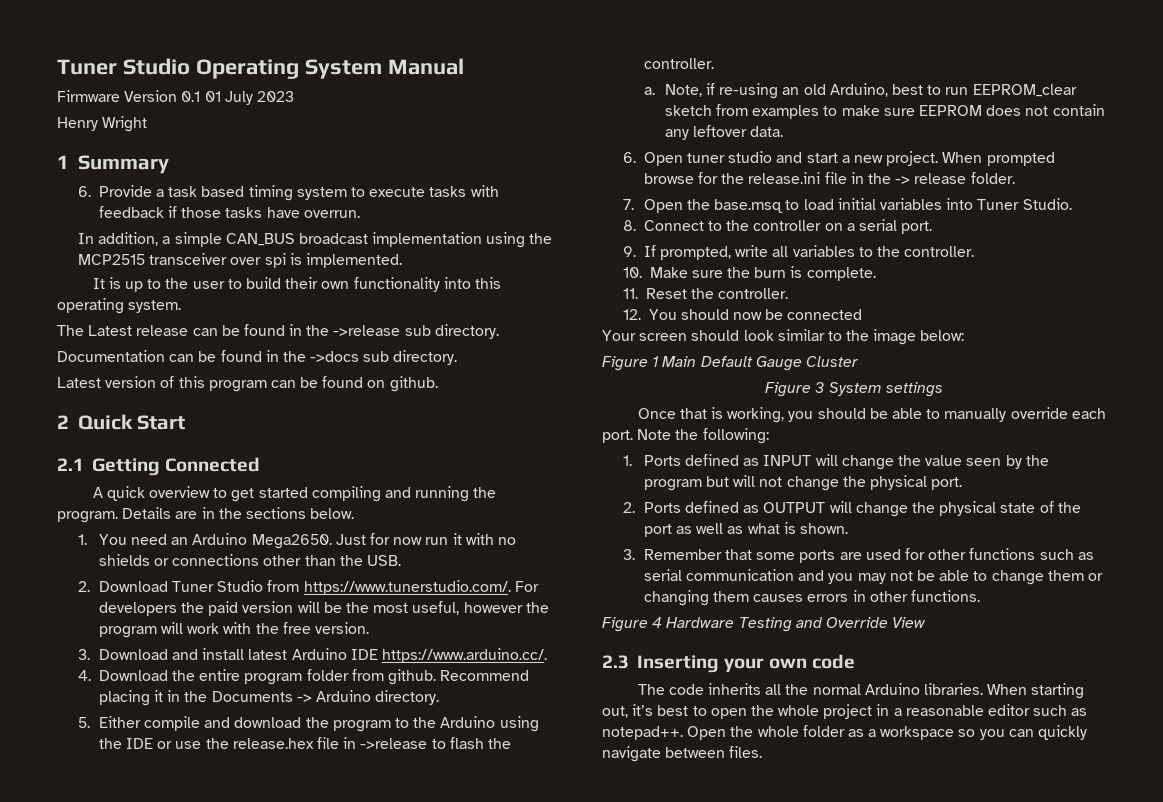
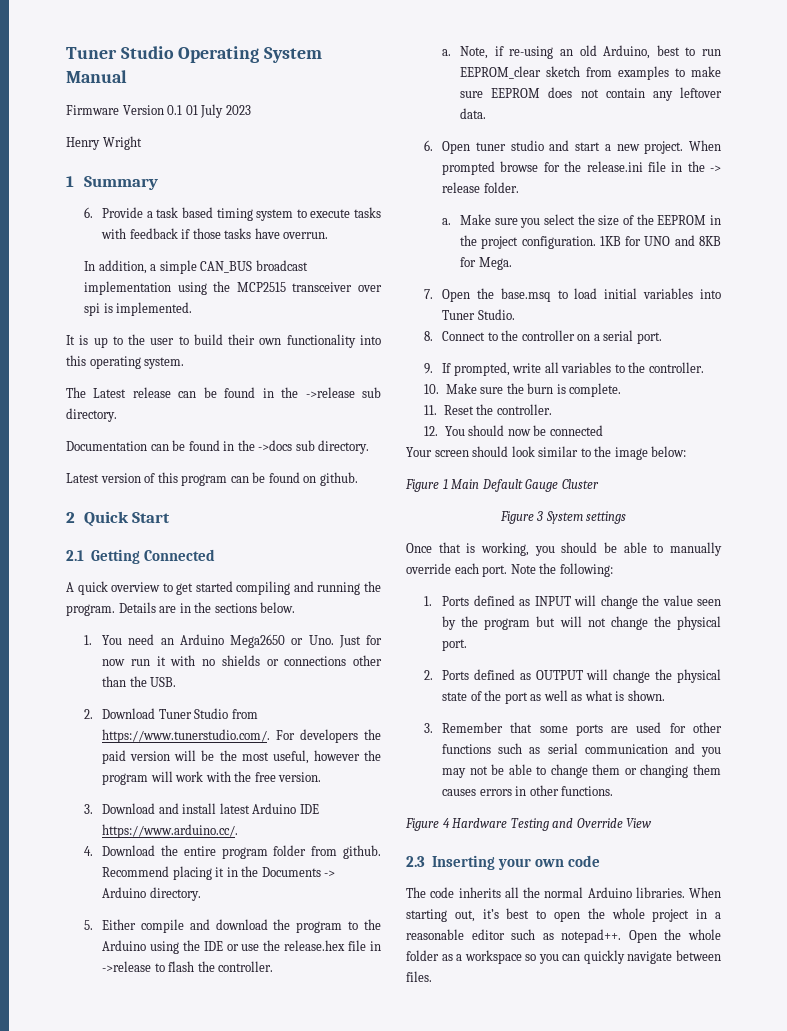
[251,534,332,549] Mega2650. -> [230,634,334,648] Mega2650 or Uno.
(1015, 178) none -> [442,214,721,228] [460,235,721,249] [460,257,512,270] // a. Make sure you select the size of the EEPROM in the project configuration. 1KB for UNO and 8KB for Mega.

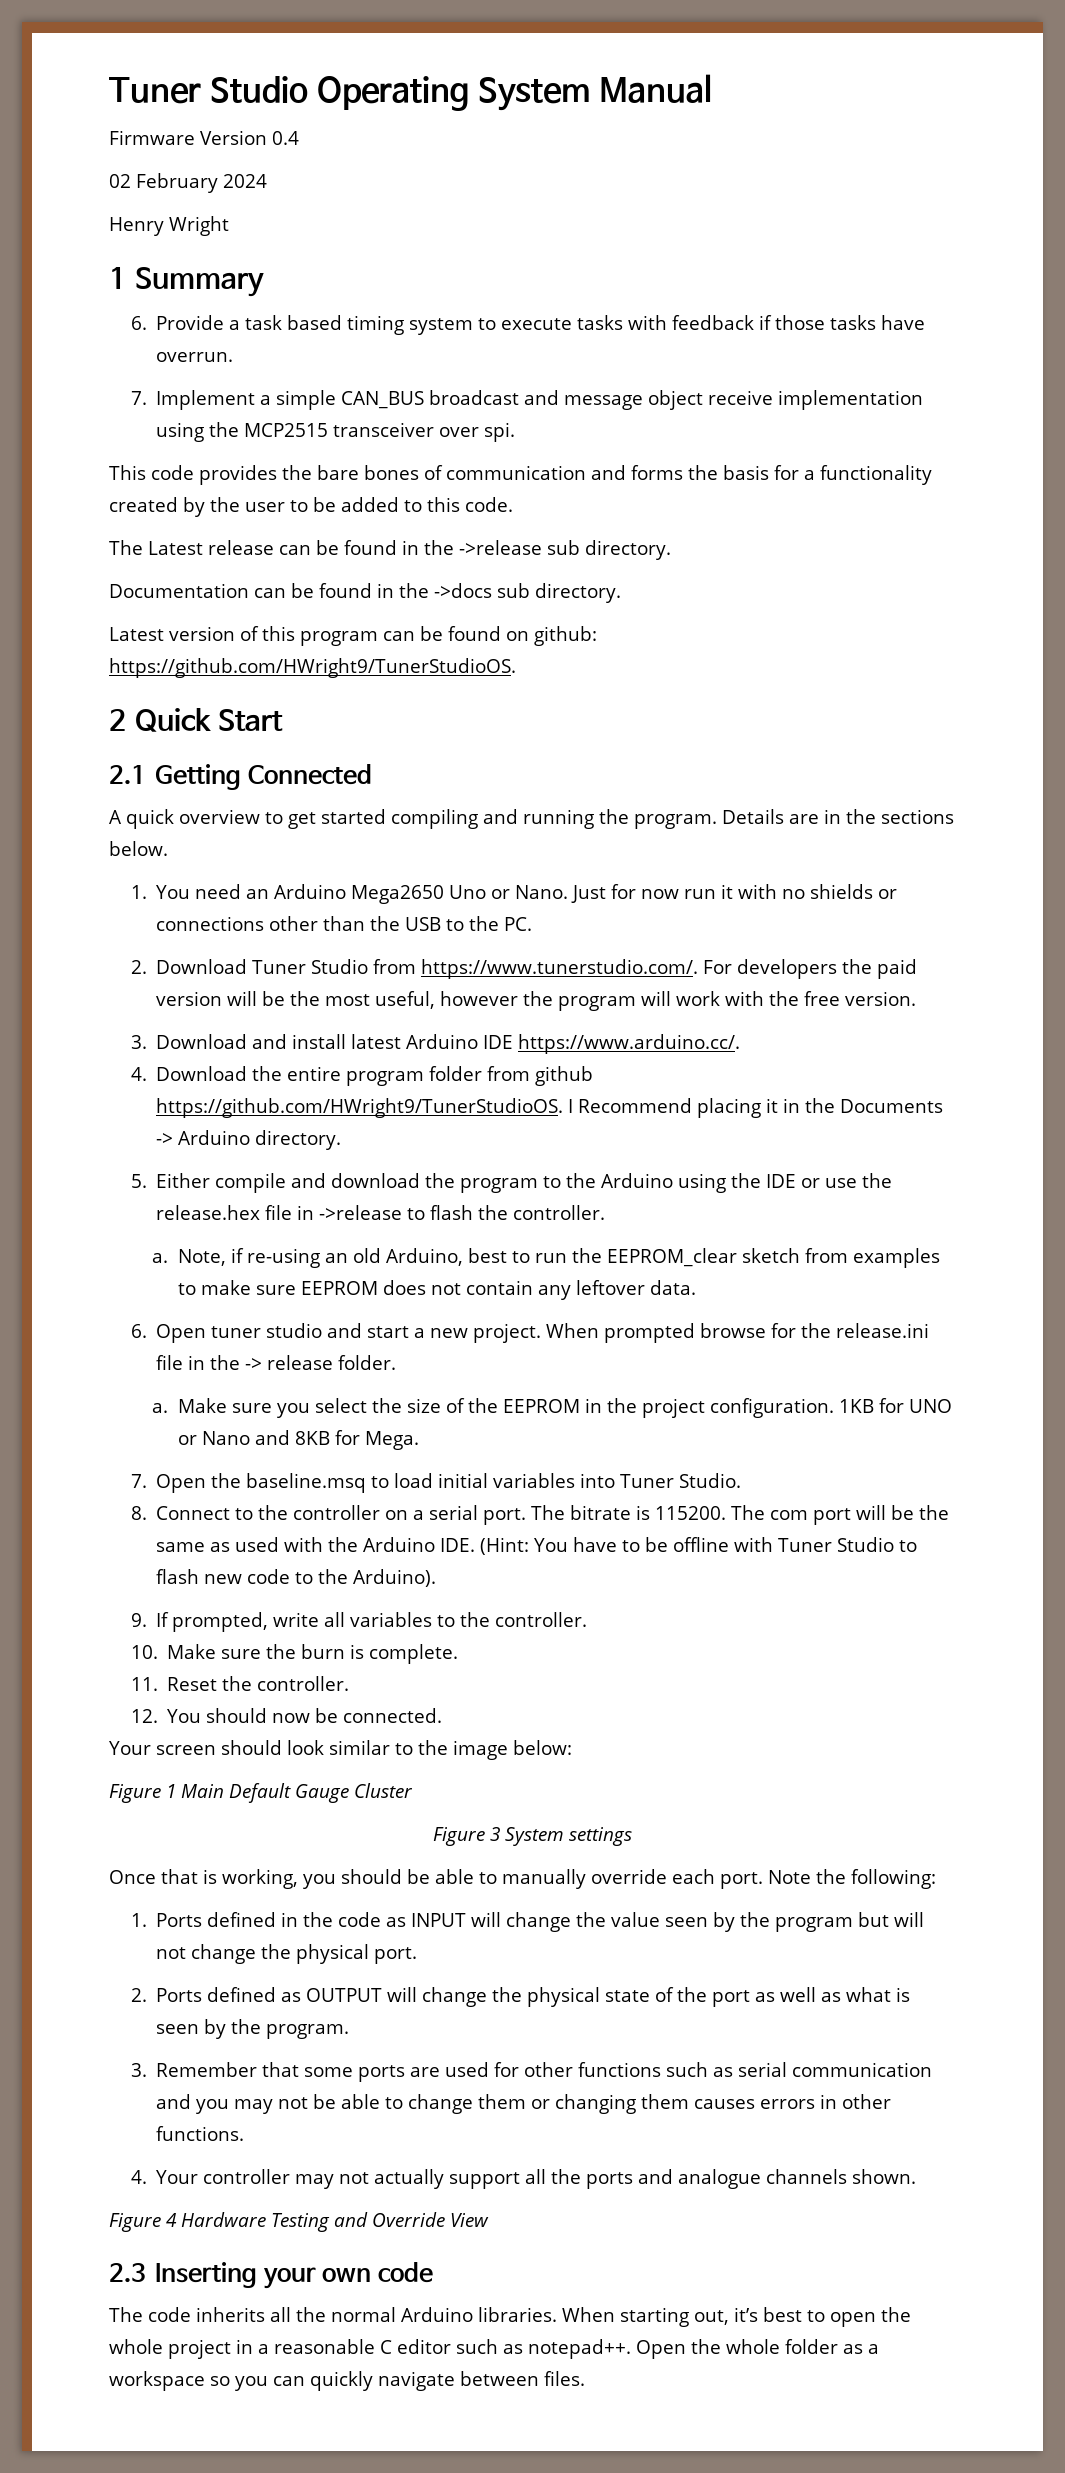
[167,104,251,118] 0.1 01 July 2023 -> [272,131,299,145] [109,173,267,193] 0.4 // 02 February 2024
[84,260,147,274] In addition, -> [130,390,255,410] 7. Implement
(308, 265) none -> [523,390,773,410] and message object receive
[84,302,193,316] [66,334,381,348] [66,355,185,369] spi is implemented. // It is up to the user to build their own functionality into this operating system. -> [483,422,515,442] [109,465,932,485] [109,497,513,517] spi. // This code provides the bare bones of communication and forms the basis for a functionality created by the user to be added to this code.
[319,472,358,486] github. -> [534,626,597,646] [109,658,516,678] github: https://github.com/HWright9/TunerStudioOS.
[291,635,334,645] or Uno. -> [448,885,568,899] Uno or Nano.
[150,677,177,687] USB. -> [404,916,532,931] USB to the PC.
[342,845,381,859] github. -> [534,1066,593,1086] [155,1098,573,1118] github https://github.com/HWright9/TunerStudioOS. I
(721, 52) none -> [571,1248,602,1263] the
(671, 241) none -> [177,1431,250,1445] or Nano
[500,288,551,302] base.msq -> [245,1473,366,1493] baseline.msq
(662, 338) none -> [530,1505,949,1525] [155,1537,917,1555] [155,1569,436,1587] The bitrate is 115200. The com port will be the same as used with the Arduino IDE. (Hint: You have to be offline with Tuner Studio to flash new code to the Arduino).
[549,425,603,436] connected -> [342,1708,442,1723] connected.
(515, 600) none -> [280,1912,381,1927] in the code
[627,690,665,701] shown. -> [155,2019,349,2039] seen by the program.
(614, 791) none -> [130,2169,916,2189] // 4. Your controller may not actually support all the ports and analogue channels shown.
(464, 934) none -> [380,2340,392,2354] C

